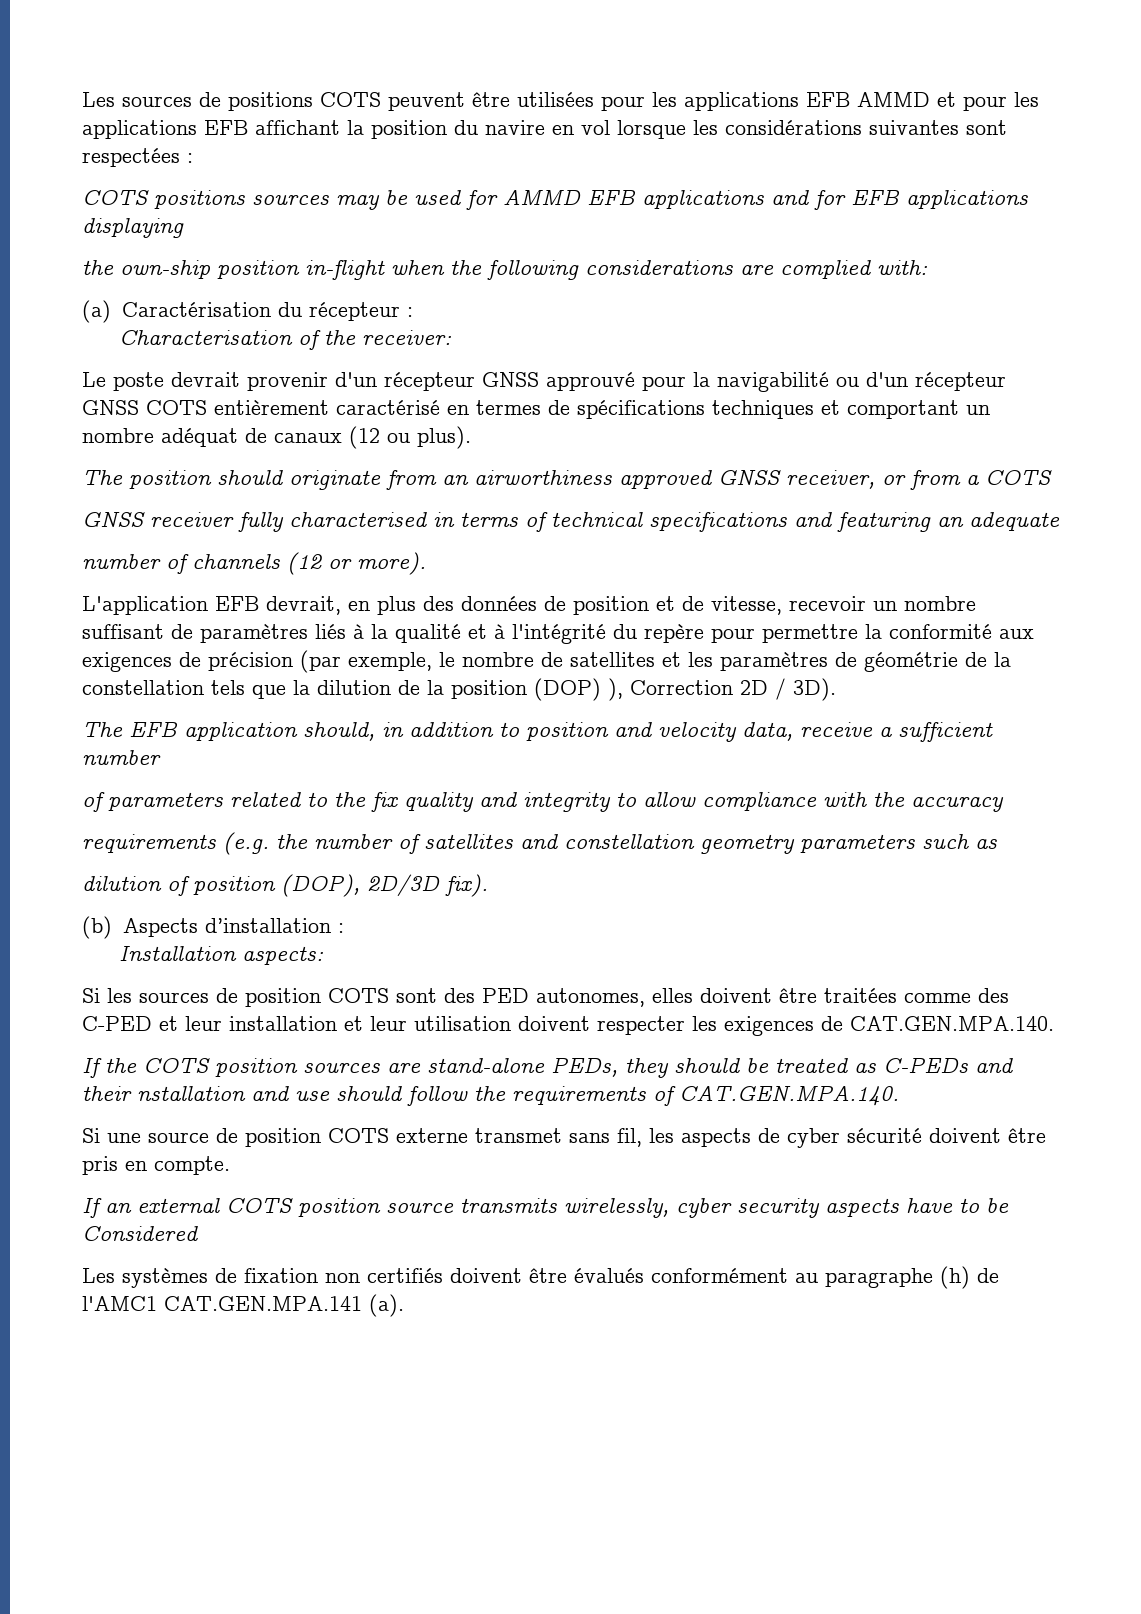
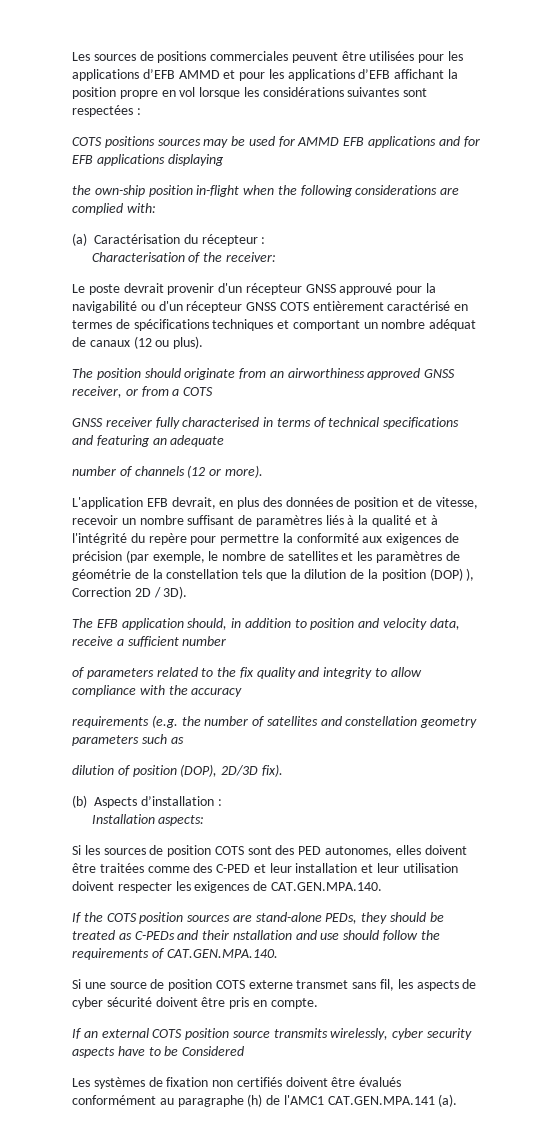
[320,92,381,107] COTS -> [210,51,289,61] commerciales
[806,92,850,107] EFB -> [142,69,175,79] d’EFB
[204,120,248,135] EFB -> [358,69,391,79] d’EFB
[454,120,545,135] du navire -> [119,90,158,99] propre

